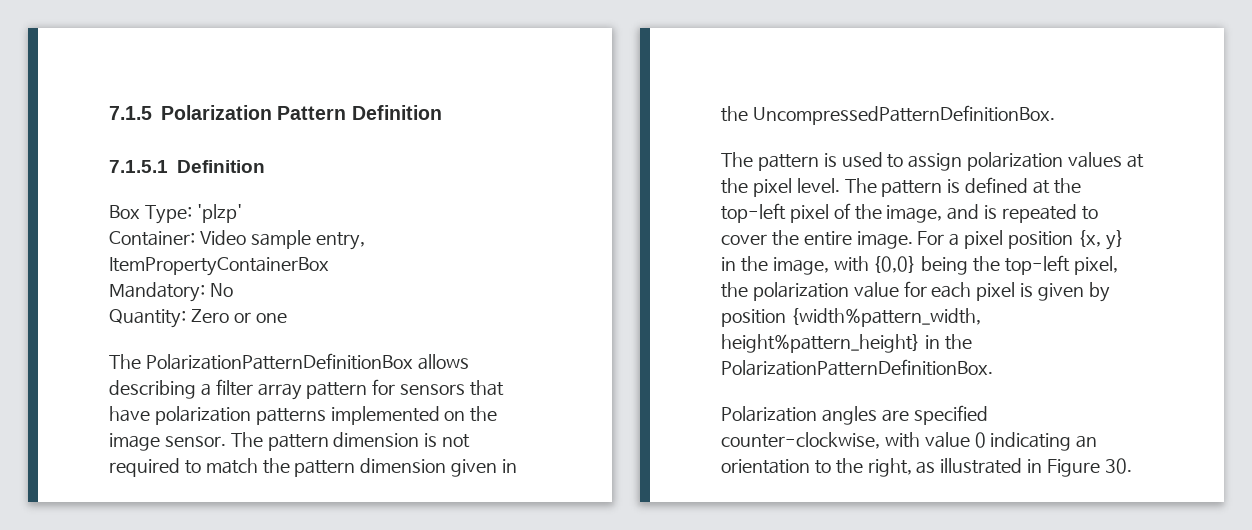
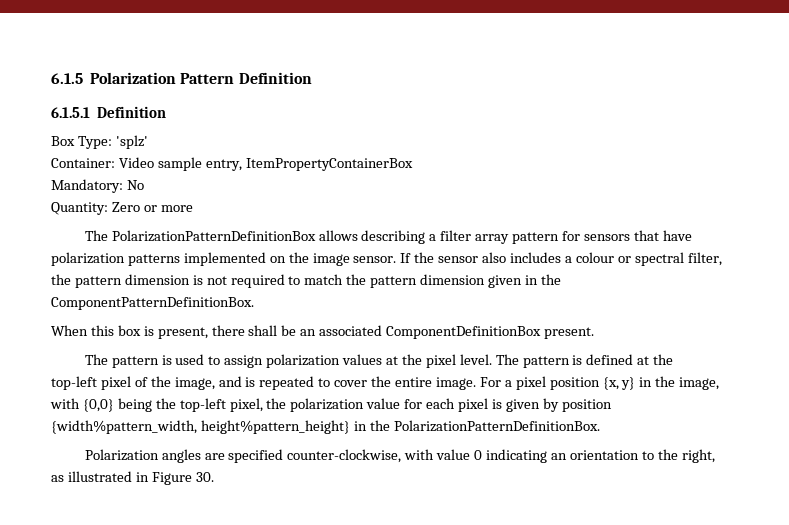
[109,106,152,120] 7.1.5 -> [51,73,83,84] 6.1.5
[109,160,168,173] 7.1.5.1 -> [51,107,90,118] 6.1.5.1
[196,204,242,223] 'plzp' -> [115,135,148,149] 'splz'
[255,313,287,323] one -> [160,205,193,212] more
[230,432,263,447] The -> [400,252,722,266] [51,274,71,285] If the sensor also includes a colour or spectral filter, the
[752,105,1055,125] UncompressedPatternDefinitionBox. -> [51,297,254,310] [51,325,595,339] ComponentPatternDefinitionBox. // When this box is present, there shall be an associated ComponentDefinitionBox present.

